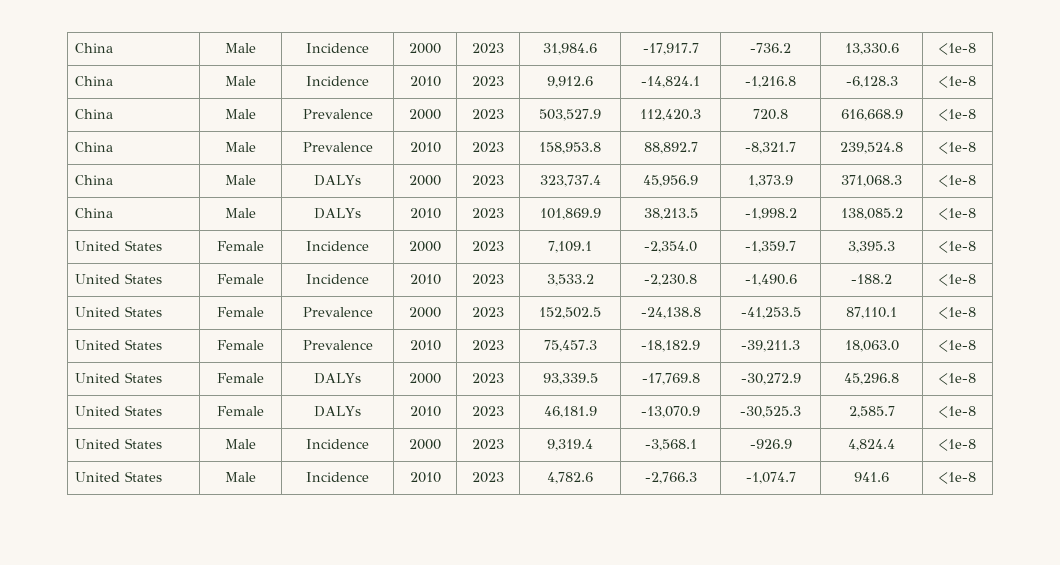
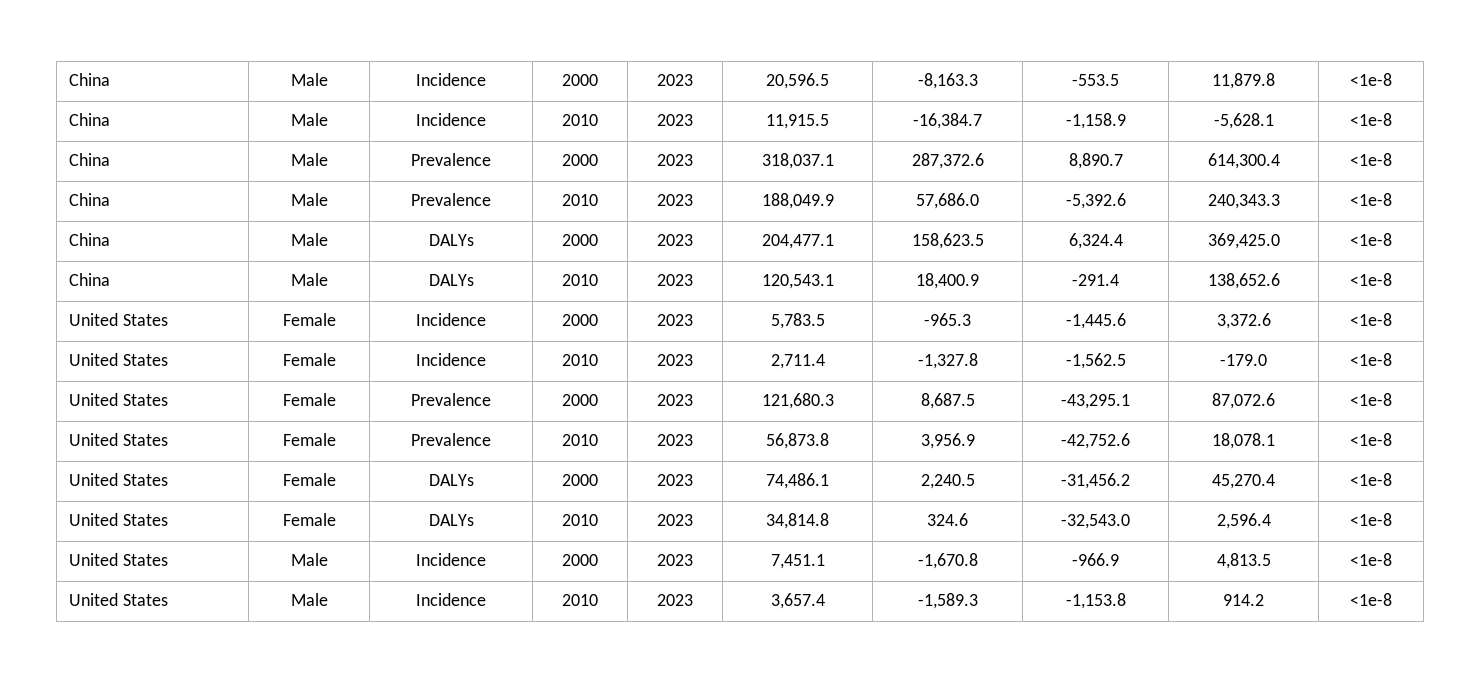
[543,43,597,55] [642,43,699,55] [750,43,791,53] [844,43,899,55] 31,984.6 | -17,917.7 | -736.2 | 13,330.6 -> [766,73,829,89] [917,73,978,89] [1072,74,1119,86] [1212,73,1275,89] 20,596.5 | -8,163.3 | -553.5 | 11,879.8
[547,76,593,88] [641,76,700,88] [745,76,796,88] [845,76,898,88] 9,912.6 | -14,824.1 | -1,216.8 | -6,128.3 -> [766,114,829,129] [913,113,982,129] [1065,113,1126,129] [1213,113,1274,129] 11,915.5 | -16,384.7 | -1,158.9 | -5,628.1
[539,109,601,121] [640,109,701,121] [753,109,788,120] [840,109,903,121] 503,527.9 | 112,420.3 | 720.8 | 616,668.9 -> [761,153,834,169] [911,153,984,169] [1068,153,1123,169] [1207,153,1280,169] 318,037.1 | 287,372.6 | 8,890.7 | 614,300.4
[539,142,601,154] [643,142,698,154] [745,142,796,154] [840,142,903,154] 158,953.8 | 88,892.7 | -8,321.7 | 239,524.8 -> [761,193,834,209] [916,193,979,209] [1065,193,1126,209] [1207,194,1280,209] 188,049.9 | 57,686.0 | -5,392.6 | 240,343.3
[539,175,601,187] [643,175,698,187] [748,175,793,187] [841,175,902,187] 323,737.4 | 45,956.9 | 1,373.9 | 371,068.3 -> [761,234,834,249] [911,233,984,249] [1068,233,1123,249] [1207,233,1280,249] 204,477.1 | 158,623.5 | 6,324.4 | 369,425.0
[539,208,601,220] [643,208,698,220] [744,208,797,220] [840,208,903,220] 101,869.9 | 38,213.5 | -1,998.2 | 138,085.2 -> [761,274,834,289] [916,273,979,289] [1072,274,1119,286] [1207,273,1280,289] 120,543.1 | 18,400.9 | -291.4 | 138,652.6
[548,241,592,253] [644,241,697,253] [745,241,796,253] [848,241,895,253] 7,109.1 | -2,354.0 | -1,359.7 | 3,395.3 -> [770,313,825,329] [924,313,971,326] [1065,313,1126,329] [1216,313,1271,329] 5,783.5 | -965.3 | -1,445.6 | 3,372.6
[546,274,594,286] [644,274,697,286] [744,274,797,286] [851,274,892,284] 3,533.2 | -2,230.8 | -1,490.6 | -188.2 -> [770,354,825,369] [917,353,978,369] [1065,353,1126,369] [1220,354,1267,366] 2,711.4 | -1,327.8 | -1,562.5 | -179.0
[539,307,601,319] [640,307,701,319] [740,307,801,319] [846,307,897,319] 152,502.5 | -24,138.8 | -41,253.5 | 87,110.1 -> [761,393,834,409] [920,393,975,409] [1061,394,1130,409] [1212,393,1275,409] 121,680.3 | 8,687.5 | -43,295.1 | 87,072.6
[543,340,597,352] [641,340,700,352] [741,340,800,352] [844,340,899,352] 75,457.3 | -18,182.9 | -39,211.3 | 18,063.0 -> [766,433,829,449] [920,433,975,449] [1061,433,1130,449] [1212,433,1275,449] 56,873.8 | 3,956.9 | -42,752.6 | 18,078.1
[542,373,598,385] [641,373,700,385] [740,373,801,385] [844,373,899,385] 93,339.5 | -17,769.8 | -30,272.9 | 45,296.8 -> [766,473,829,489] [920,474,975,489] [1061,473,1130,489] [1212,474,1275,489] 74,486.1 | 2,240.5 | -31,456.2 | 45,270.4
[543,406,597,418] [641,406,700,418] [740,406,801,418] [848,406,895,418] 46,181.9 | -13,070.9 | -30,525.3 | 2,585.7 -> [766,513,829,529] [927,513,968,526] [1061,514,1130,529] [1216,513,1271,529] 34,814.8 | 324.6 | -32,543.0 | 2,596.4
[547,439,593,451] [644,439,697,451] [749,439,792,449] [848,439,895,451] 9,319.4 | -3,568.1 | -926.9 | 4,824.4 -> [770,554,825,569] [917,553,978,569] [1072,553,1119,566] [1216,553,1271,569] 7,451.1 | -1,670.8 | -966.9 | 4,813.5
[547,472,593,484] [644,472,697,484] [745,472,796,484] [854,472,889,482] 4,782.6 | -2,766.3 | -1,074.7 | 941.6 -> [770,593,825,609] [917,593,978,609] [1065,593,1126,609] [1223,594,1264,606] 3,657.4 | -1,589.3 | -1,153.8 | 914.2

